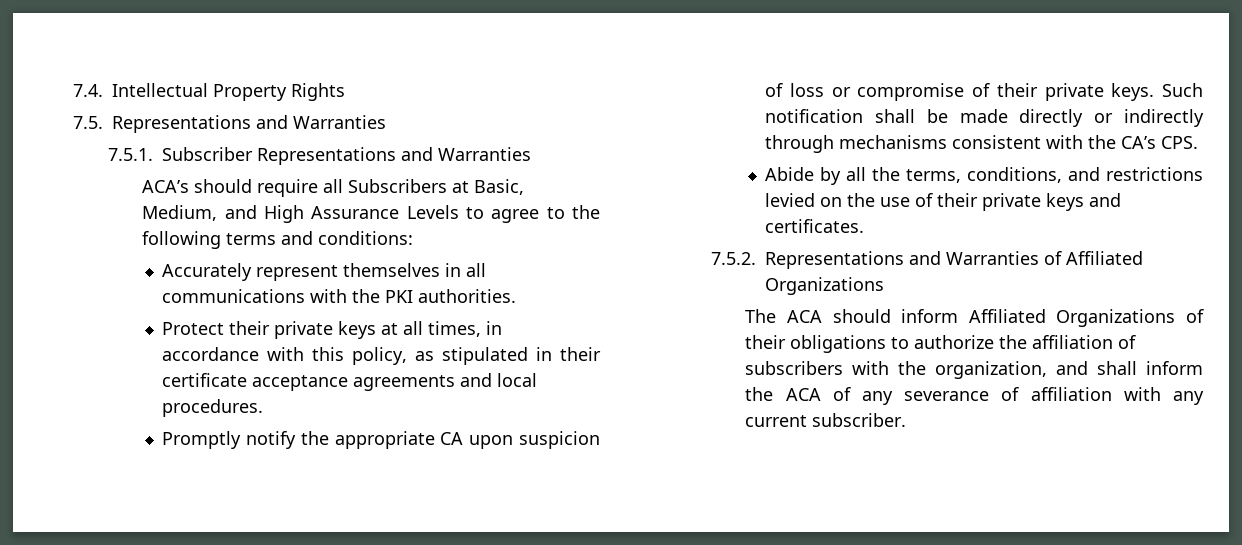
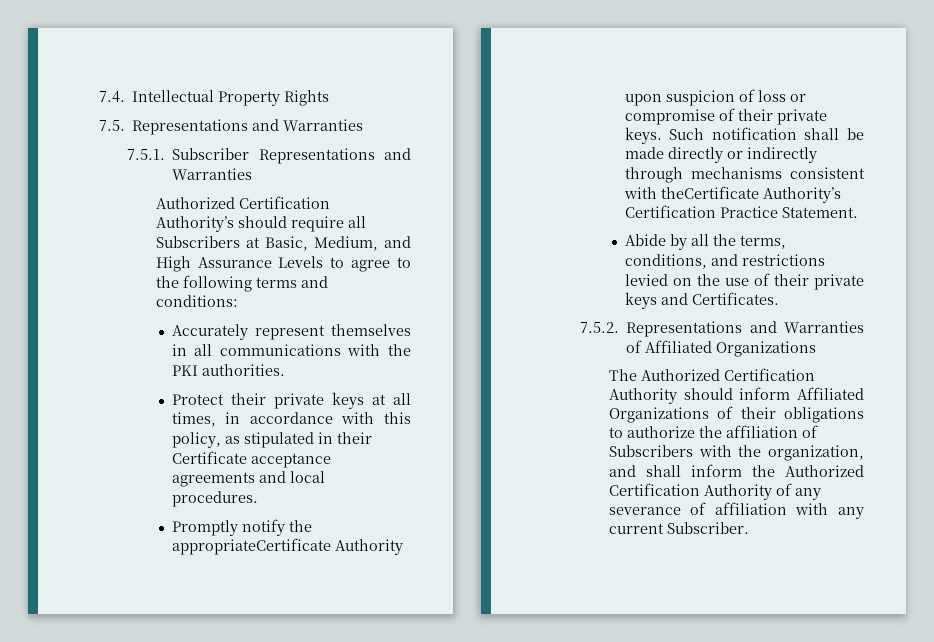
[142,180,190,193] ACA’s -> [155,196,330,209] [155,216,234,232] Authorized Certification Authority’s
[162,373,248,387] certificate -> [171,451,247,464] Certificate
[334,431,464,449] appropriate CA -> [171,538,403,555] appropriateCertificate Authority
[1088,135,1199,149] the CA’s CPS. -> [660,186,841,203] [624,205,858,218] theCertificate Authority’s Certification Practice Statement.
[765,219,865,233] certificates. -> [691,292,779,305] Certificates.
[786,310,822,323] ACA -> [640,368,815,381] [608,388,677,404] Authorized Certification Authority
[745,361,844,375] subscribers -> [608,445,693,457] Subscribers
[785,388,821,401] ACA -> [785,465,864,477] [608,483,772,500] Authorized Certification Authority
[812,413,907,427] subscriber. -> [666,522,749,534] Subscriber.

